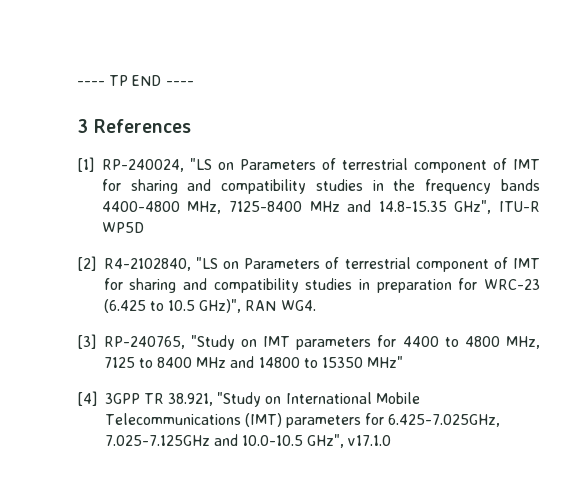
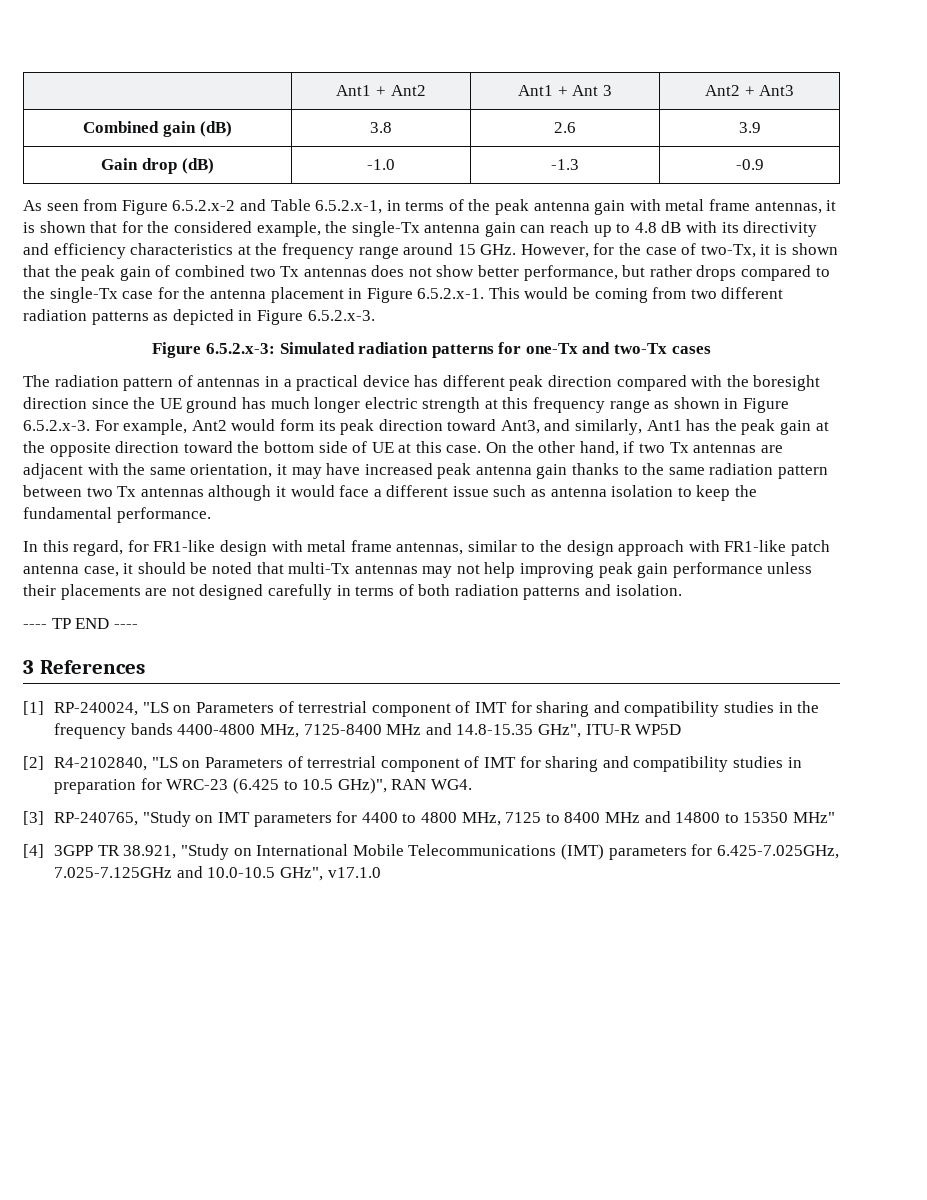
(77, 83) none -> [336,85,426,96] [518,85,612,96] [704,85,795,96] [83,121,232,137] [370,122,392,133] [554,122,576,133] [738,122,761,133] [101,158,214,174] [367,159,395,170] [551,159,579,170] [735,159,764,170] [23,199,837,215] [23,221,818,237] [23,243,838,259] [23,265,830,281] [23,287,784,303] [23,309,375,325] [152,342,711,358] [23,375,821,391] [23,397,790,413] [23,419,829,435] [23,441,783,457] [23,463,829,479] [23,485,758,501] [23,507,211,523] [23,540,831,556] [23,562,813,578] [23,584,682,600] | Ant1 + Ant2 | Ant1 + Ant 3 | Ant2 + Ant3 // Combined gain (dB) | 3.8 | 2.6 | 3.9 // Gain drop (dB) | -1.0 | -1.3 | -0.9 // As seen from Figure 6.5.2.x-2 and Table 6.5.2.x-1, in terms of the peak antenna gain with metal frame antennas, it is shown that for the considered example, the single-Tx antenna gain can reach up to 4.8 dB with its directivity and efficiency characteristics at the frequency range around 15 GHz. However, for the case of two-Tx, it is shown that the peak gain of combined two Tx antennas does not show better performance, but rather drops compared to the single-Tx case for the antenna placement in Figure 6.5.2.x-1. This would be coming from two different radiation patterns as depicted in Figure 6.5.2.x-3. // Figure 6.5.2.x-3: Simulated radiation patterns for one-Tx and two-Tx cases // The radiation pattern of antennas in a practical device has different peak direction compared with the boresight direction since the UE ground has much longer electric strength at this frequency range as shown in Figure 6.5.2.x-3. For example, Ant2 would form its peak direction toward Ant3, and similarly, Ant1 has the peak gain at the opposite direction toward the bottom side of UE at this case. On the other hand, if two Tx antennas are adjacent with the same orientation, it may have increased peak antenna gain thanks to the same radiation pattern between two Tx antennas although it would face a different issue such as antenna isolation to keep the fundamental performance. // In this regard, for FR1-like design with metal frame antennas, similar to the design approach with FR1-like patch antenna case, it should be noted that multi-Tx antennas may not help improving peak gain performance unless their placements are not designed carefully in terms of both radiation patterns and isolation. //

